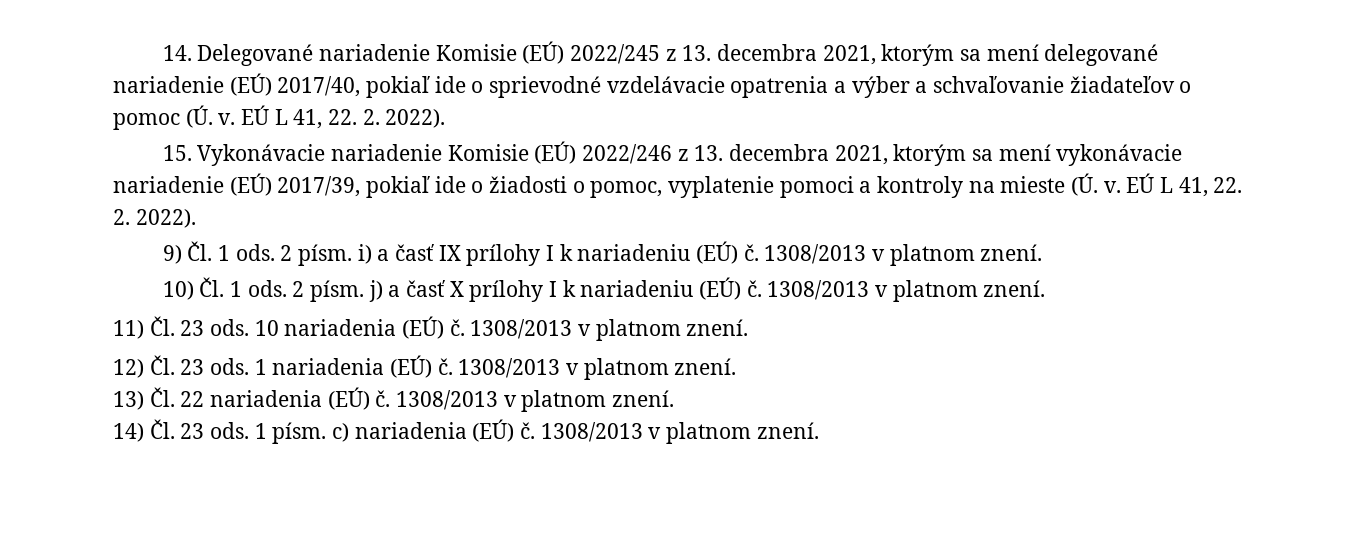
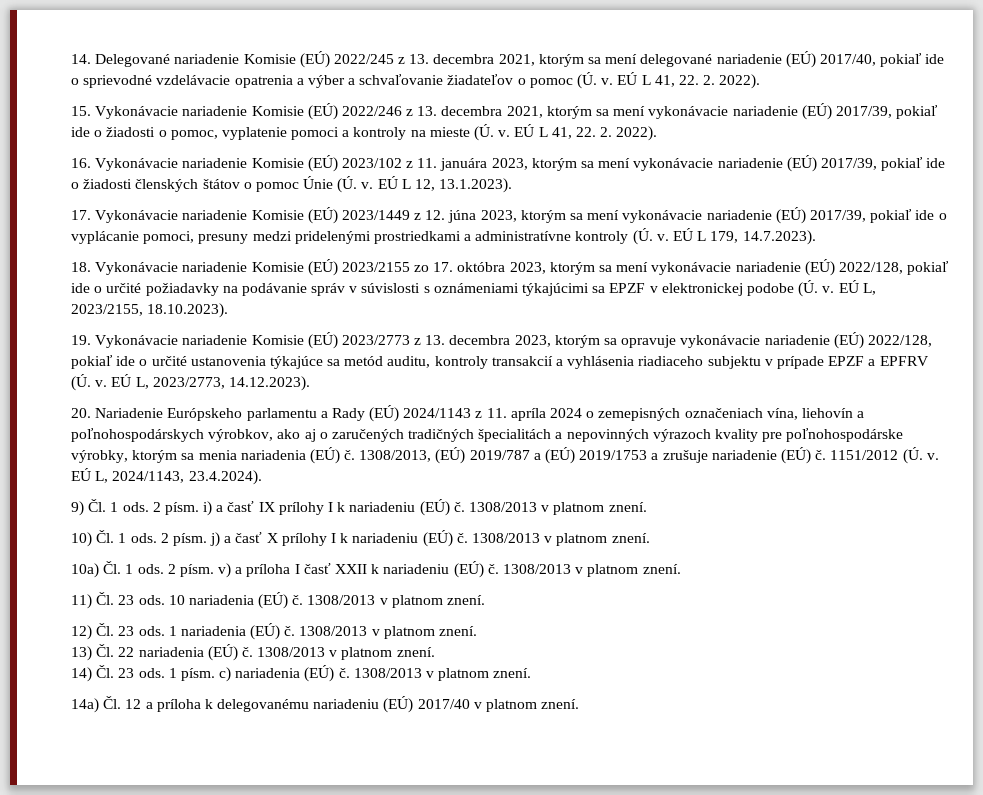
(196, 218) none -> [71,155,946,172] [71,176,513,193] [71,207,947,224] [71,228,816,245] [71,259,950,276] [71,280,876,297] [71,303,229,318] [71,332,932,349] [71,355,929,369] [71,374,310,391] [71,405,865,422] [71,428,904,442] [71,447,939,464] [71,468,262,485] // 16. Vykonávacie nariadenie Komisie (EÚ) 2023/102 z 11. januára 2023, ktorým sa mení vykonávacie nariadenie (EÚ) 2017/39, pokiaľ ide o žiadosti členských štátov o pomoc Únie (Ú. v. EÚ L 12, 13.1.2023). // 17. Vykonávacie nariadenie Komisie (EÚ) 2023/1449 z 12. júna 2023, ktorým sa mení vykonávacie nariadenie (EÚ) 2017/39, pokiaľ ide o vyplácanie pomoci, presuny medzi pridelenými prostriedkami a administratívne kontroly (Ú. v. EÚ L 179, 14.7.2023). // 18. Vykonávacie nariadenie Komisie (EÚ) 2023/2155 zo 17. októbra 2023, ktorým sa mení vykonávacie nariadenie (EÚ) 2022/128, pokiaľ ide o určité požiadavky na podávanie správ v súvislosti s oznámeniami týkajúcimi sa EPZF v elektronickej podobe (Ú. v. EÚ L, 2023/2155, 18.10.2023). // 19. Vykonávacie nariadenie Komisie (EÚ) 2023/2773 z 13. decembra 2023, ktorým sa opravuje vykonávacie nariadenie (EÚ) 2022/128, pokiaľ ide o určité ustanovenia týkajúce sa metód auditu, kontroly transakcií a vyhlásenia riadiaceho subjektu v prípade EPZF a EPFRV (Ú. v. EÚ L, 2023/2773, 14.12.2023). // 20. Nariadenie Európskeho parlamentu a Rady (EÚ) 2024/1143 z 11. apríla 2024 o zemepisných označeniach vína, liehovín a poľnohospodárskych výrobkov, ako aj o zaručených tradičných špecialitách a nepovinných výrazoch kvality pre poľnohospodárske výrobky, ktorým sa menia nariadenia (EÚ) č. 1308/2013, (EÚ) 2019/787 a (EÚ) 2019/1753 a zrušuje nariadenie (EÚ) č. 1151/2012 (Ú. v. EÚ L, 2024/1143, 23.4.2024).
(1046, 288) none -> [71,561,681,578] // 10a) Čl. 1 ods. 2 písm. v) a príloha I časť XXII k nariadeniu (EÚ) č. 1308/2013 v platnom znení.
(819, 430) none -> [71,696,580,713] // 14a) Čl. 12 a príloha k delegovanému nariadeniu (EÚ) 2017/40 v platnom znení.

